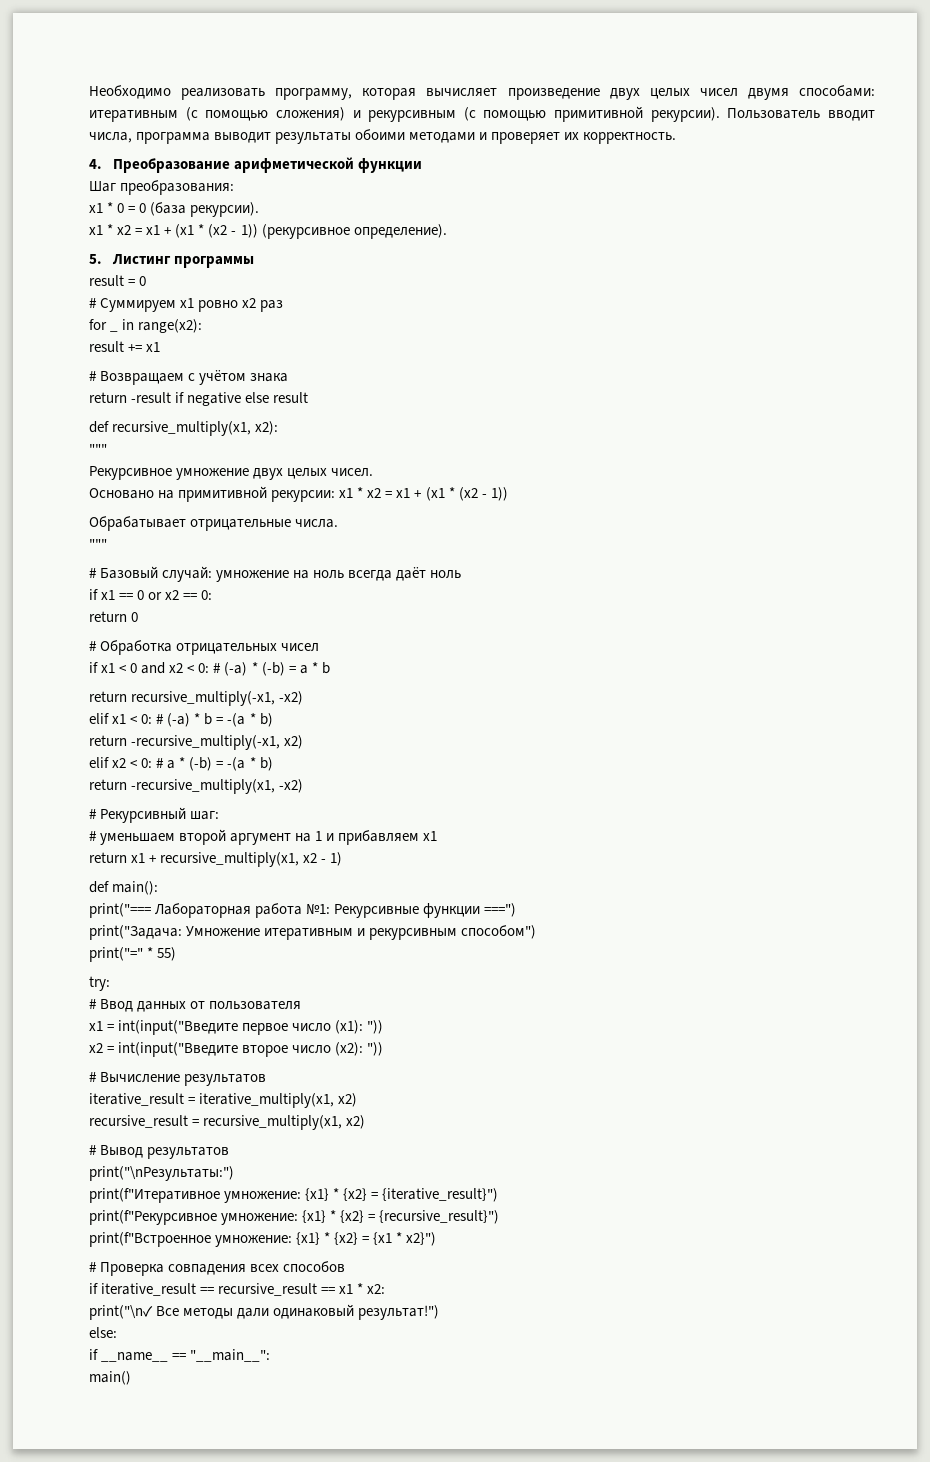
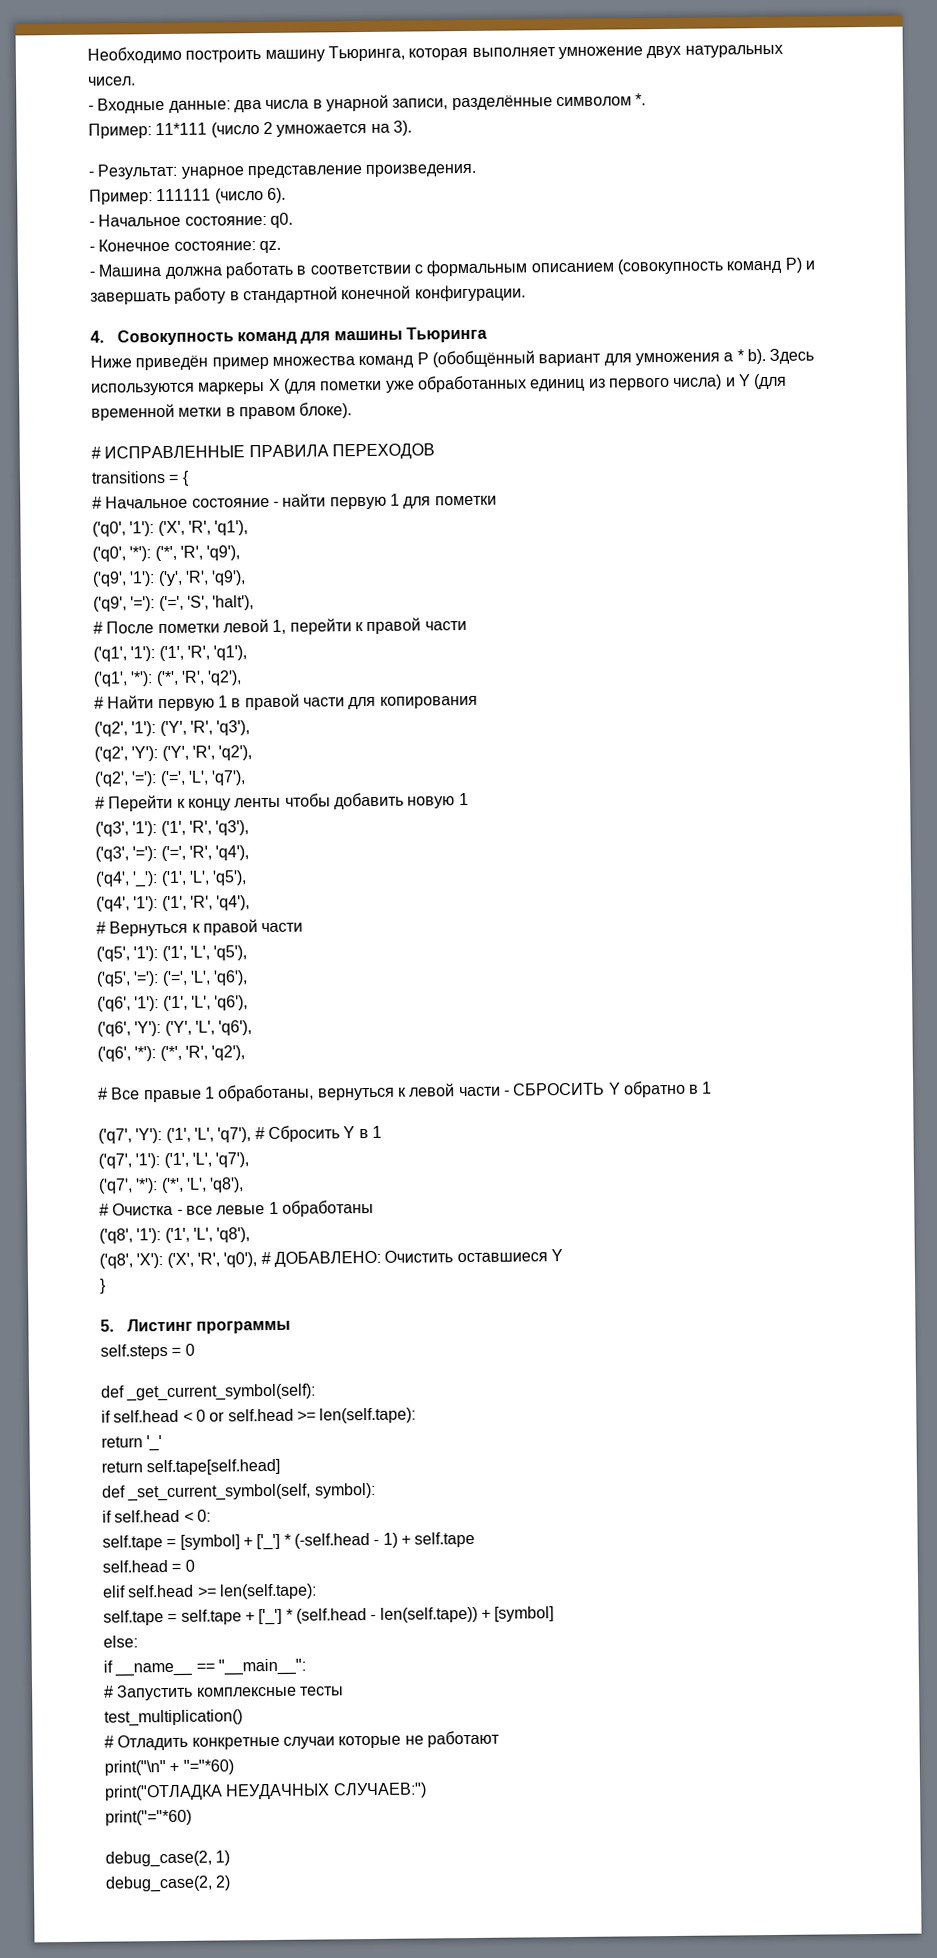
[181,85,876,100] [89,106,875,122] [89,129,677,144] [89,157,422,173] [89,180,235,195] [89,202,260,217] [89,224,447,239] реализовать программу, которая вычисляет произведение двух целых чисел двумя способами: итеративным (с помощью сложения) и рекурсивным (с помощью примитивной рекурсии). Пользователь вводит числа, программа выводит результаты обоими методами и проверяет их корректность. // 4. Преобразование арифметической функции // Шаг преобразования: // x1 * 0 = 0 (база рекурсии). // x1 * x2 = x1 + (x1 * (x2 - 1)) (рекурсивное определение). -> [185,44,783,63] [88,76,136,86] [88,93,647,114] [88,120,412,139] [88,163,478,180] [89,187,286,205] [89,212,293,228] [89,238,281,254] [89,257,815,279] [90,284,526,305] [90,326,487,346] [90,348,815,371] [91,373,788,396] [91,402,353,421] [91,443,435,460] [91,470,190,486] [92,493,497,510] [92,520,249,537] [92,545,241,562] [92,570,247,587] [93,595,255,612] [93,617,467,635] [93,645,248,662] [93,670,243,687] [94,693,478,712] [94,720,251,737] [94,745,253,762] [94,770,247,787] [95,792,469,812] [95,820,250,837] [95,845,250,862] [95,870,248,888] [96,895,251,912] [96,919,304,937] [96,945,248,962] [96,970,249,987] [97,995,249,1012] [97,1020,253,1037] [97,1045,246,1062] [98,1080,713,1103] [98,1125,382,1144] [98,1152,250,1169] [98,1177,245,1194] [99,1199,374,1217] [99,1227,251,1244] [99,1249,563,1269] [99,1278,107,1294] построить машину Тьюринга, которая выполняет умножение двух натуральных чисел. // - Входные данные: два числа в унарной записи, разделённые символом *. // Пример: 11*111 (число 2 умножается на 3). // - Результат: унарное представление произведения. // Пример: 111111 (число 6). // - Начальное состояние: q0. // - Конечное состояние: qz. // - Машина должна работать в соответствии с формальным описанием (совокупность команд P) и завершать работу в стандартной конечной конфигурации. // 4. Совокупность команд для машины Тьюринга // Ниже приведён пример множества команд P (обобщённый вариант для умножения a * b). Здесь используются маркеры X (для пометки уже обработанных единиц из первого числа) и Y (для временной метки в правом блоке). // # ИСПРАВЛЕННЫЕ ПРАВИЛА ПЕРЕХОДОВ // transitions = { // # Начальное состояние - найти первую 1 для пометки // ('q0', '1'): ('X', 'R', 'q1'), // ('q0', '*'): ('*', 'R', 'q9'), // ('q9', '1'): ('y', 'R', 'q9'), // ('q9', '='): ('=', 'S', 'halt'), // # После пометки левой 1, перейти к правой части // ('q1', '1'): ('1', 'R', 'q1'), // ('q1', '*'): ('*', 'R', 'q2'), // # Найти первую 1 в правой части для копирования // ('q2', '1'): ('Y', 'R', 'q3'), // ('q2', 'Y'): ('Y', 'R', 'q2'), // ('q2', '='): ('=', 'L', 'q7'), // # Перейти к концу ленты чтобы добавить новую 1 // ('q3', '1'): ('1', 'R', 'q3'), // ('q3', '='): ('=', 'R', 'q4'), // ('q4', '_'): ('1', 'L', 'q5'), // ('q4', '1'): ('1', 'R', 'q4'), // # Вернуться к правой части // ('q5', '1'): ('1', 'L', 'q5'), // ('q5', '='): ('=', 'L', 'q6'), // ('q6', '1'): ('1', 'L', 'q6'), // ('q6', 'Y'): ('Y', 'L', 'q6'), // ('q6', '*'): ('*', 'R', 'q2'), // # Все правые 1 обработаны, вернуться к левой части - СБРОСИТЬ Y обратно в 1 // ('q7', 'Y'): ('1', 'L', 'q7'), # Сбросить Y в 1 // ('q7', '1'): ('1', 'L', 'q7'), // ('q7', '*'): ('*', 'L', 'q8'), // # Очистка - все левые 1 обработаны // ('q8', '1'): ('1', 'L', 'q8'), // ('q8', 'X'): ('X', 'R', 'q0'), # ДОБАВЛЕНО: Очистить оставшиеся Y // }
[89,275,147,286] [89,298,284,312] [89,319,107,330] [110,330,119,332] [122,319,203,333] [89,341,161,352] [89,370,289,385] [89,392,309,406] [89,421,279,436] [89,444,107,454] [89,466,374,480] [89,486,508,502] [89,516,339,531] [89,539,107,549] [89,566,462,582] [89,589,213,600] [89,611,139,622] [89,640,320,655] [89,662,330,676] [89,691,304,706] [89,713,273,727] [89,735,304,750] [89,757,273,771] [89,779,304,794] [89,807,220,823] [89,829,438,845] [89,852,343,867] [89,881,159,895] [89,903,517,918] [89,925,537,940] [89,947,177,962] [89,976,110,991] [89,999,302,1012] [89,1020,384,1035] [89,1042,384,1057] [89,1072,267,1086] [89,1093,358,1108] [89,1115,366,1130] [89,1145,230,1159] [89,1166,234,1181] [89,1188,499,1203] [89,1210,500,1225] [89,1232,437,1247] [89,1261,346,1276] [89,1283,386,1296] [89,1304,440,1320] result = 0 // # Суммируем x1 ровно x2 раз // for _ in range(x2): // result += x1 // # Возвращаем с учётом знака // return -result if negative else result // def recursive_multiply(x1, x2): // """ // Рекурсивное умножение двух целых чисел. // Основано на примитивной рекурсии: x1 * x2 = x1 + (x1 * (x2 - 1)) // Обрабатывает отрицательные числа. // """ // # Базовый случай: умножение на ноль всегда даёт ноль // if x1 == 0 or x2 == 0: // return 0 // # Обработка отрицательных чисел // if x1 < 0 and x2 < 0: # (-a) * (-b) = a * b // return recursive_multiply(-x1, -x2) // elif x1 < 0: # (-a) * b = -(a * b) // return -recursive_multiply(-x1, x2) // elif x2 < 0: # a * (-b) = -(a * b) // return -recursive_multiply(x1, -x2) // # Рекурсивный шаг: // # уменьшаем второй аргумент на 1 и прибавляем x1 // return x1 + recursive_multiply(x1, x2 - 1) // def main(): // print("=== Лабораторная работа №1: Рекурсивные функции ===") // print("Задача: Умножение итеративным и рекурсивным способом") // print("=" * 55) // try: // # Ввод данных от пользователя // x1 = int(input("Введите первое число (x1): ")) // x2 = int(input("Введите второе число (x2): ")) // # Вычисление результатов // iterative_result = iterative_multiply(x1, x2) // recursive_result = recursive_multiply(x1, x2) // # Вывод результатов // print("\nРезультаты:") // print(f"Итеративное умножение: {x1} * {x2} = {iterative_result}") // print(f"Рекурсивное умножение: {x1} * {x2} = {recursive_result}") // print(f"Встроенное умножение: {x1} * {x2} = {x1 * x2}") // # Проверка совпадения всех способов // if iterative_result == recursive_result == x1 * x2: // print("\n✓ Все методы дали одинаковый результат!") -> [100,1343,195,1360] [101,1383,317,1402] [101,1407,417,1424] [101,1435,163,1452] [101,1458,281,1476] [102,1482,376,1502] [102,1509,211,1523] [102,1531,476,1551] [102,1559,195,1573] [103,1583,317,1600] [103,1606,555,1626] self.steps = 0 // def _get_current_symbol(self): // if self.head < 0 or self.head >= len(self.tape): // return '_' // return self.tape[self.head] // def _set_current_symbol(self, symbol): // if self.head < 0: // self.tape = [symbol] + ['_'] * (-self.head - 1) + self.tape // self.head = 0 // elif self.head >= len(self.tape): // self.tape = self.tape + ['_'] * (self.head - len(self.tape)) + [symbol]
[89,1371,131,1385] main() -> [104,1684,344,1701] [104,1709,243,1727] [104,1730,500,1751] [104,1759,234,1776] [105,1782,427,1801] [105,1809,192,1826] [105,1850,231,1868] [105,1875,232,1893] # Запустить комплексные тесты // test_multiplication() // # Отладить конкретные случаи которые не работают // print("\n" + "="*60) // print("ОТЛАДКА НЕУДАЧНЫХ СЛУЧАЕВ:") // print("="*60) // debug_case(2, 1) // debug_case(2, 2)

